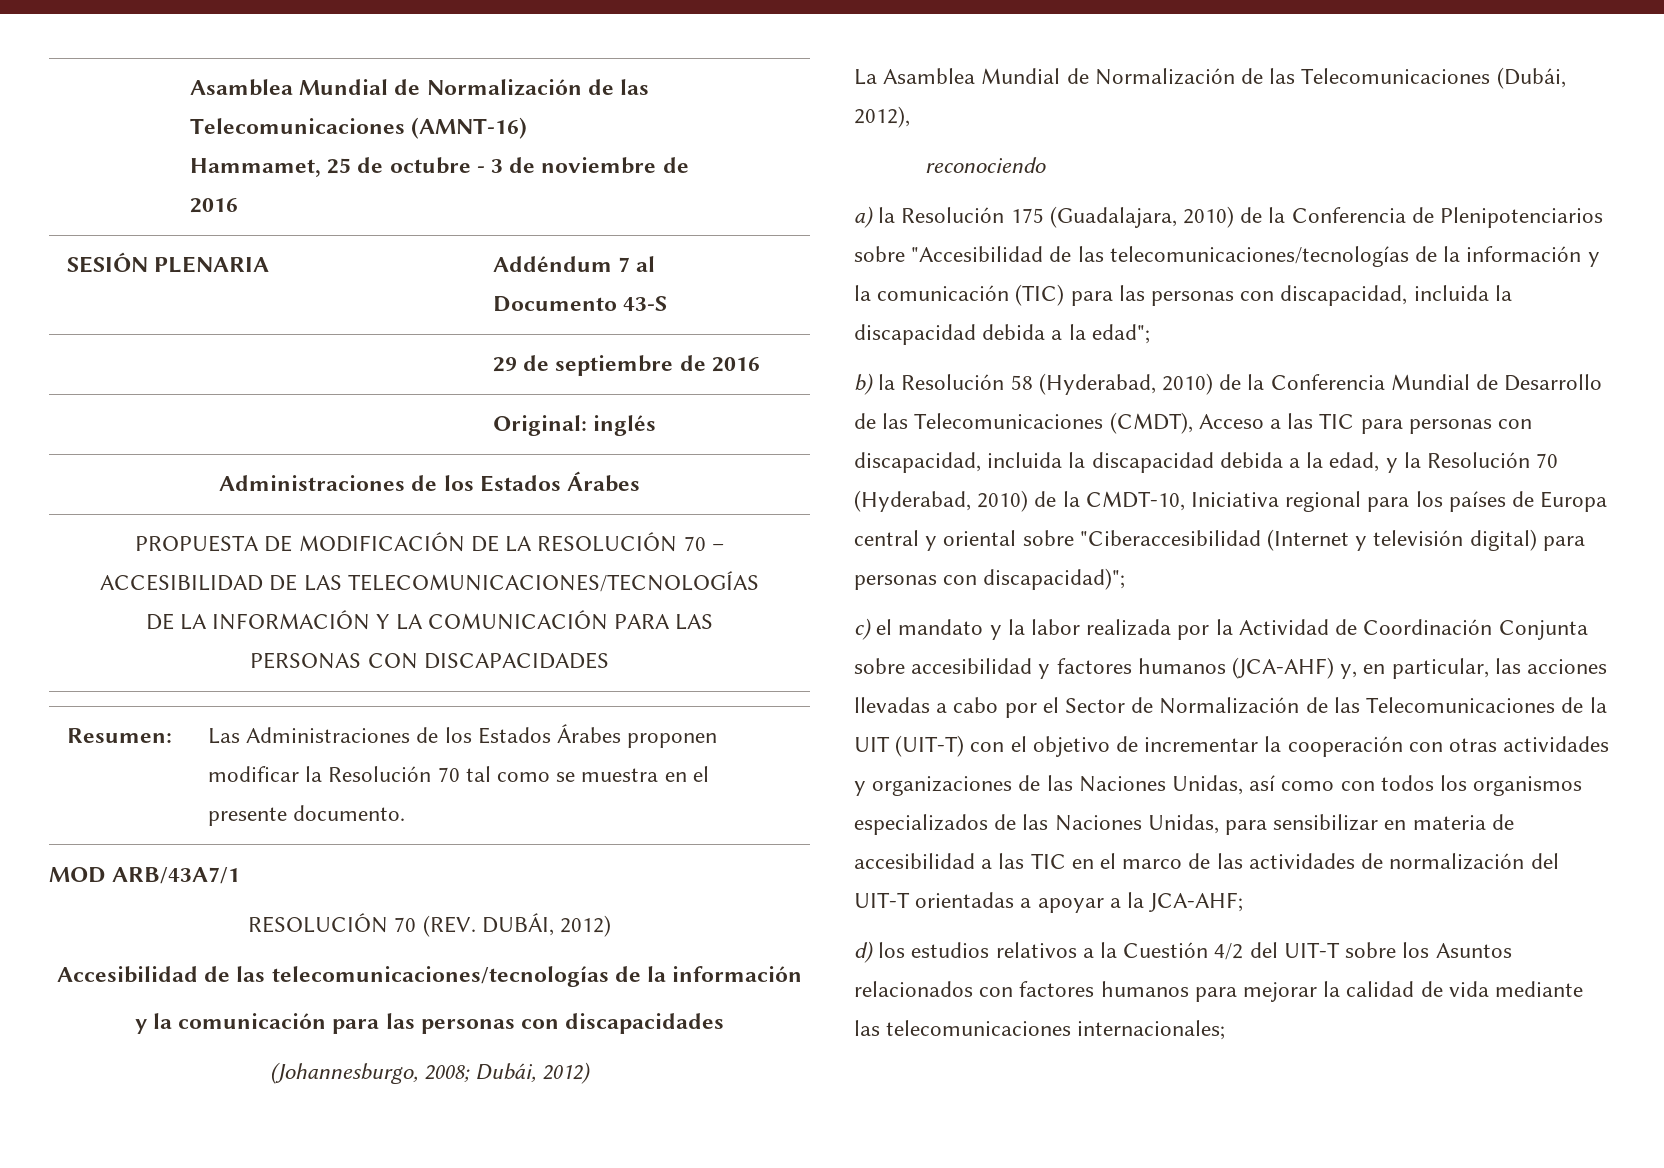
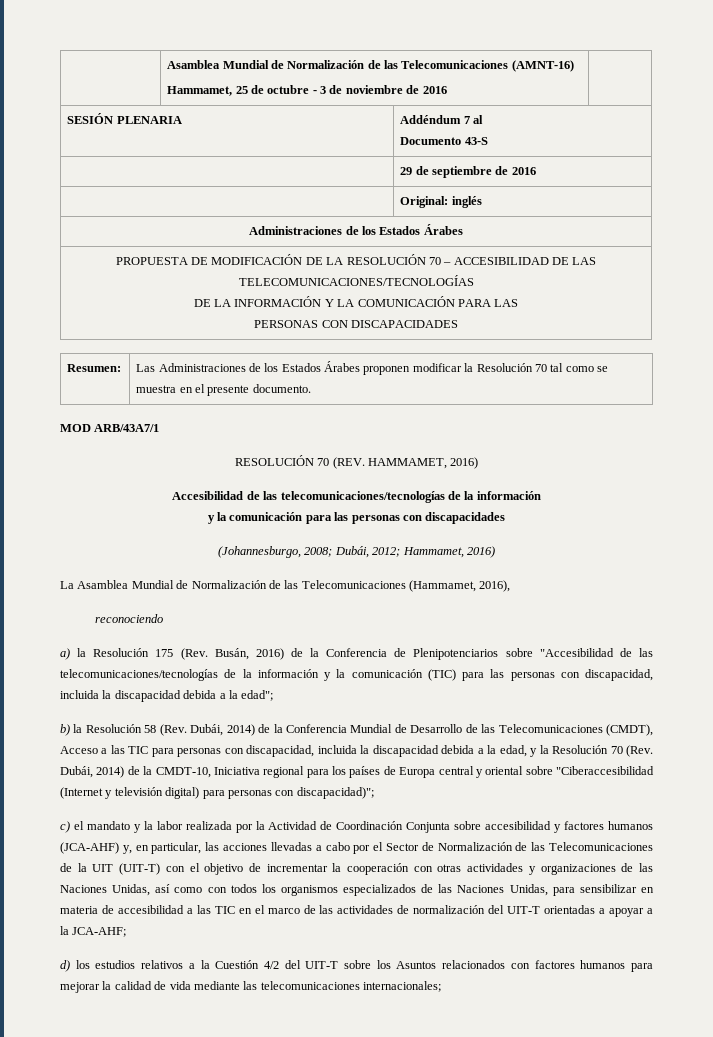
[481,913,611,937] DUBÁI, 2012) -> [367,457,479,469] HAMMAMET, 2016)
[542,1062,592,1084] 2012) -> [372,546,495,558] 2012; Hammamet, 2016)
[1496,67,1566,89] [854,106,910,128] (Dubái, 2012), -> [409,580,511,592] (Hammamet, 2016),
[1049,206,1235,228] (Guadalajara, 2010) -> [180,648,284,660] (Rev. Busán, 2016)
[1038,373,1214,395] (Hyderabad, 2010) -> [159,724,255,736] (Rev. Dubái, 2014)
[854,490,1029,512] (Hyderabad, 2010) -> [626,745,653,757] [60,766,125,778] (Rev. Dubái, 2014)

